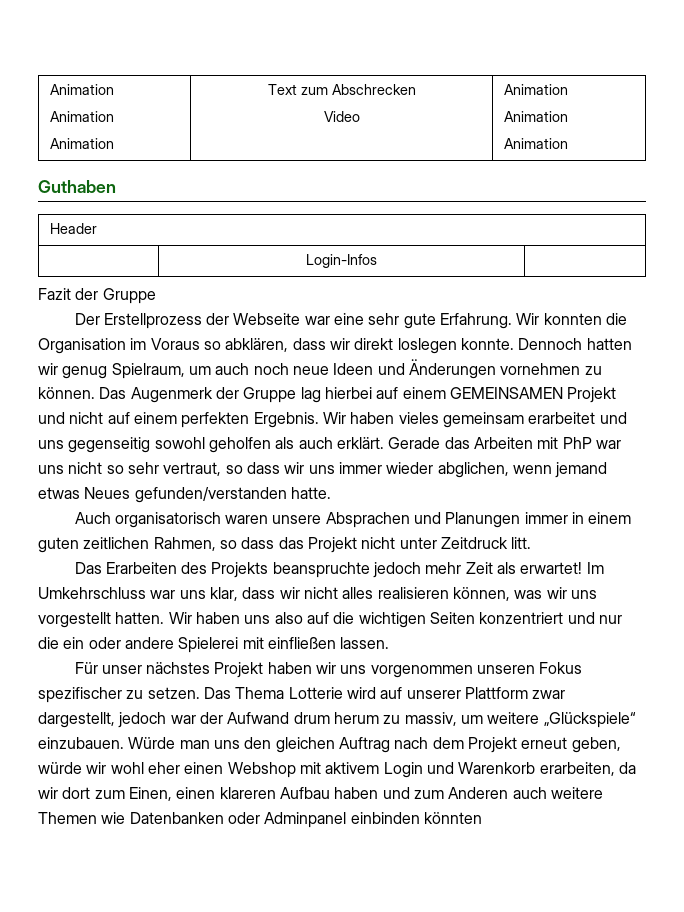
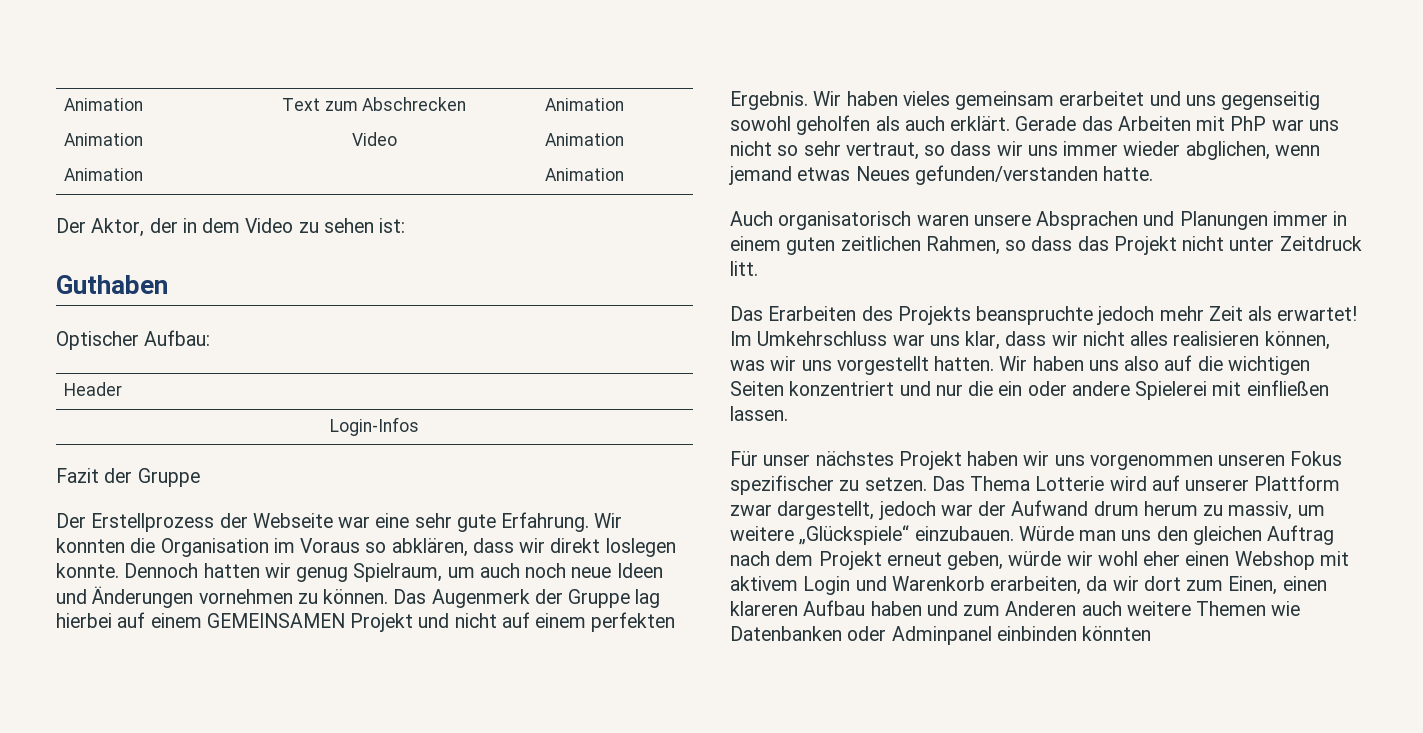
(568, 143) none -> [56,218,406,237] // Der Aktor, der in dem Video zu sehen ist:
(116, 186) none -> [56,330,211,350] // Optischer Aufbau:

